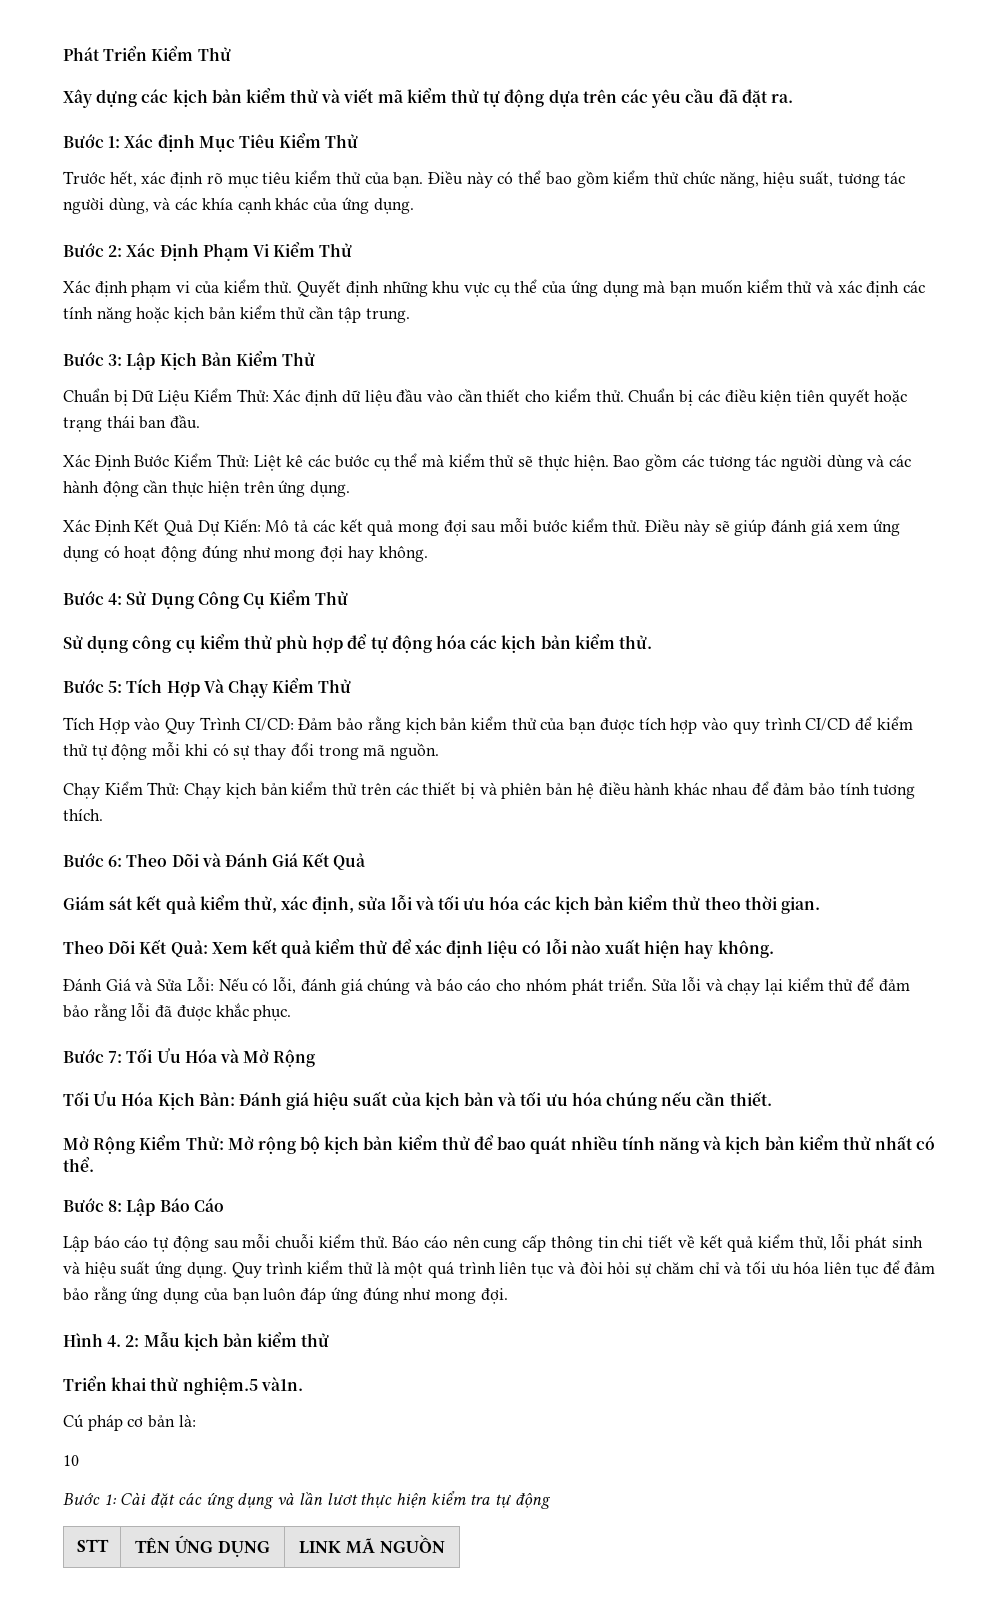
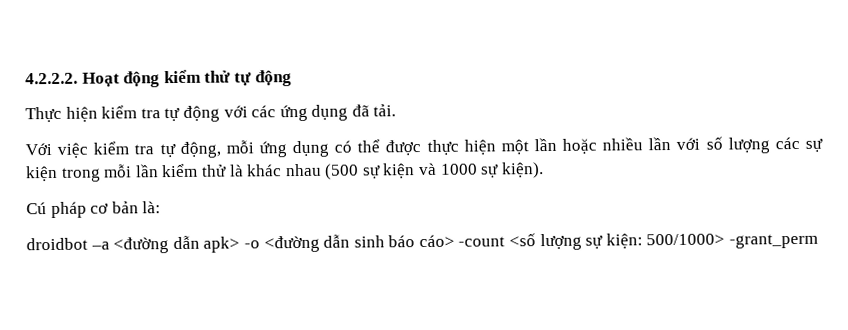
[63,45,231,61] [63,87,793,108] [63,132,359,152] [63,170,906,188] [63,197,414,214] [63,241,353,261] [63,279,926,297] [63,305,410,323] [63,350,316,370] [63,388,908,406] [63,415,201,432] [63,453,912,471] [63,480,351,497] [63,518,901,536] [63,545,428,562] [63,589,349,609] [63,633,652,653] [63,677,352,698] [63,716,913,734] [63,742,439,760] [63,781,916,799] [63,808,103,821] [63,852,367,870] [63,894,820,914] [63,938,774,959] [63,977,910,995] [63,1003,292,1021] [63,1048,316,1067] [63,1091,772,1110] [63,1134,936,1154] [63,1156,94,1172] [63,1198,224,1216] [63,1234,923,1252] [63,1260,936,1278] [63,1286,508,1304] [63,1331,330,1351] [63,1375,303,1395] Phát Triển Kiểm Thử // Xây dựng các kịch bản kiểm thử và viết mã kiểm thử tự động dựa trên các yêu cầu đã đặt ra. // Bước 1: Xác định Mục Tiêu Kiểm Thử // Trước hết, xác định rõ mục tiêu kiểm thử của bạn. Điều này có thể bao gồm kiểm thử chức năng, hiệu suất, tương tác người dùng, và các khía cạnh khác của ứng dụng. // Bước 2: Xác Định Phạm Vi Kiểm Thử // Xác định phạm vi của kiểm thử. Quyết định những khu vực cụ thể của ứng dụng mà bạn muốn kiểm thử và xác định các tính năng hoặc kịch bản kiểm thử cần tập trung. // Bước 3: Lập Kịch Bản Kiểm Thử // Chuẩn bị Dữ Liệu Kiểm Thử: Xác định dữ liệu đầu vào cần thiết cho kiểm thử. Chuẩn bị các điều kiện tiên quyết hoặc trạng thái ban đầu. // Xác Định Bước Kiểm Thử: Liệt kê các bước cụ thể mà kiểm thử sẽ thực hiện. Bao gồm các tương tác người dùng và các hành động cần thực hiện trên ứng dụng. // Xác Định Kết Quả Dự Kiến: Mô tả các kết quả mong đợi sau mỗi bước kiểm thử. Điều này sẽ giúp đánh giá xem ứng dụng có hoạt động đúng như mong đợi hay không. // Bước 4: Sử Dụng Công Cụ Kiểm Thử // Sử dụng công cụ kiểm thử phù hợp để tự động hóa các kịch bản kiểm thử. // Bước 5: Tích Hợp Và Chạy Kiểm Thử // Tích Hợp vào Quy Trình CI/CD: Đảm bảo rằng kịch bản kiểm thử của bạn được tích hợp vào quy trình CI/CD để kiểm thử tự động mỗi khi có sự thay đổi trong mã nguồn. // Chạy Kiểm Thử: Chạy kịch bản kiểm thử trên các thiết bị và phiên bản hệ điều hành khác nhau để đảm bảo tính tương thích. // Bước 6: Theo Dõi và Đánh Giá Kết Quả // Giám sát kết quả kiểm thử, xác định, sửa lỗi và tối ưu hóa các kịch bản kiểm thử theo thời gian. // Theo Dõi Kết Quả: Xem kết quả kiểm thử để xác định liệu có lỗi nào xuất hiện hay không. // Đánh Giá và Sửa Lỗi: Nếu có lỗi, đánh giá chúng và báo cáo cho nhóm phát triển. Sửa lỗi và chạy lại kiểm thử để đảm bảo rằng lỗi đã được khắc phục. // Bước 7: Tối Ưu Hóa và Mở Rộng // Tối Ưu Hóa Kịch Bản: Đánh giá hiệu suất của kịch bản và tối ưu hóa chúng nếu cần thiết. // Mở Rộng Kiểm Thử: Mở rộng bộ kịch bản kiểm thử để bao quát nhiều tính năng và kịch bản kiểm thử nhất có thể. // Bước 8: Lập Báo Cáo // Lập báo cáo tự động sau mỗi chuỗi kiểm thử. Báo cáo nên cung cấp thông tin chi tiết về kết quả kiểm thử, lỗi phát sinh và hiệu suất ứng dụng. Quy trình kiểm thử là một quá trình liên tục và đòi hỏi sự chăm chỉ và tối ưu hóa liên tục để đảm bảo rằng ứng dụng của bạn luôn đáp ứng đúng như mong đợi. // Hình 4. 2: Mẫu kịch bản kiểm thử // Triển khai thử nghiệm.5 và1n. -> [25,69,292,88] [25,104,397,123] [25,136,824,158] [25,162,544,182] 4.2.2.2. Hoạt động kiểm thử tự động // Thực hiện kiểm tra tự động với các ứng dụng đã tải. // Với việc kiểm tra tự động, mỗi ứng dụng có thể được thực hiện một lần hoặc nhiều lần với số lượng các sự kiện trong mỗi lần kiểm thử là khác nhau (500 sự kiện và 1000 sự kiện).
[63,1455,79,1466] [63,1491,551,1509] [76,1539,109,1552] [135,1535,270,1557] [299,1535,445,1554] 10 // Bước 1: Cài đặt các ứng dụng và lần lươt thực hiện kiểm tra tự động // STT | TÊN ỨNG DỤNG | LINK MÃ NGUỒN -> [26,233,819,254] droidbot –a <đường dẫn apk> -o <đường dẫn sinh báo cáo> -count <số lượng sự kiện: 500/1000> -grant_perm

